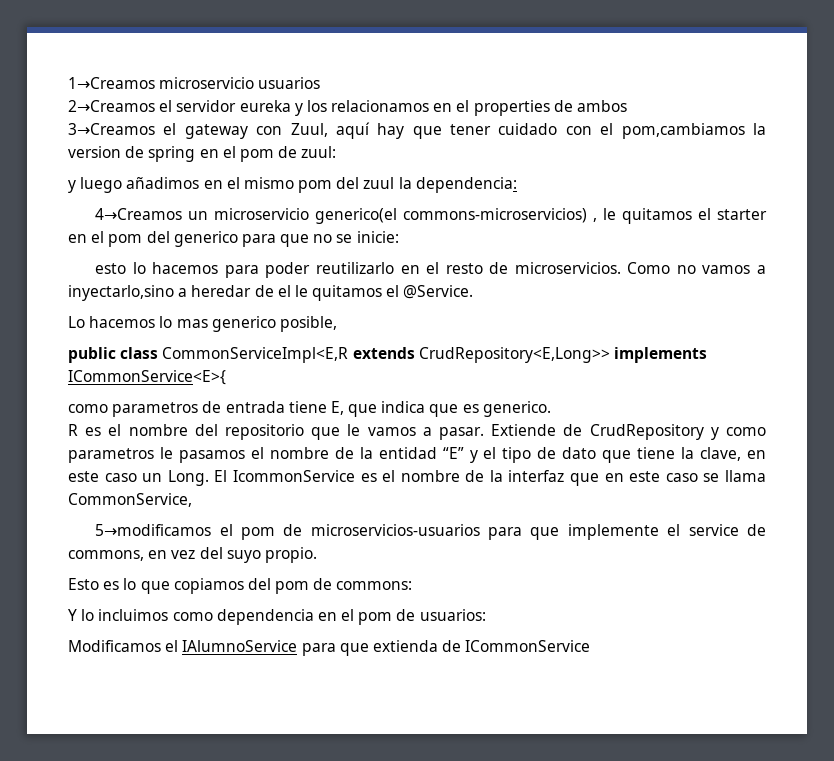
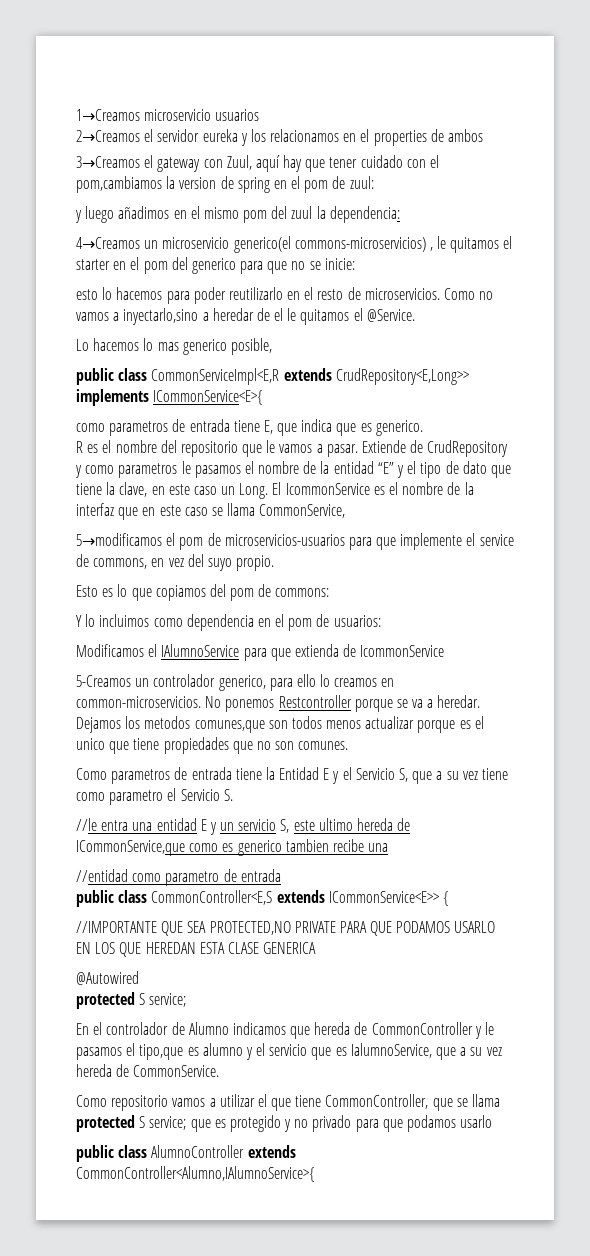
[465,640,591,652] ICommonService -> [360,645,445,657] [76,674,395,691] [76,695,481,712] [76,716,484,733] [76,737,349,754] [76,767,508,784] [76,788,233,805] [76,818,411,835] [76,839,389,856] [76,869,281,886] [76,890,449,907] [76,921,496,936] [76,942,317,957] [76,971,139,985] [76,992,187,1009] [76,1022,495,1039] [76,1043,502,1060] [76,1064,220,1077] [76,1094,501,1111] [76,1115,493,1132] [76,1145,296,1162] [76,1166,315,1182] IcommonService // 5-Creamos un controlador generico, para ello lo creamos en common-microservicios. No ponemos Restcontroller porque se va a heredar. Dejamos los metodos comunes,que son todos menos actualizar porque es el unico que tiene propiedades que no son comunes. // Como parametros de entrada tiene la Entidad E y el Servicio S, que a su vez tiene como parametro el Servicio S. // //le entra una entidad E y un servicio S, este ultimo hereda de ICommonService,que como es generico tambien recibe una // //entidad como parametro de entrada // public class CommonController<E,S extends ICommonService<E>> { // //IMPORTANTE QUE SEA PROTECTED,NO PRIVATE PARA QUE PODAMOS USARLO EN LOS QUE HEREDAN ESTA CLASE GENERICA // @Autowired // protected S service; // En el controlador de Alumno indicamos que hereda de CommonController y le pasamos el tipo,que es alumno y el servicio que es IalumnoService, que a su vez hereda de CommonService. // Como repositorio vamos a utilizar el que tiene CommonController, que se llama protected S service; que es protegido y no privado para que podamos usarlo // public class AlumnoController extends CommonController<Alumno,IAlumnoService>{

